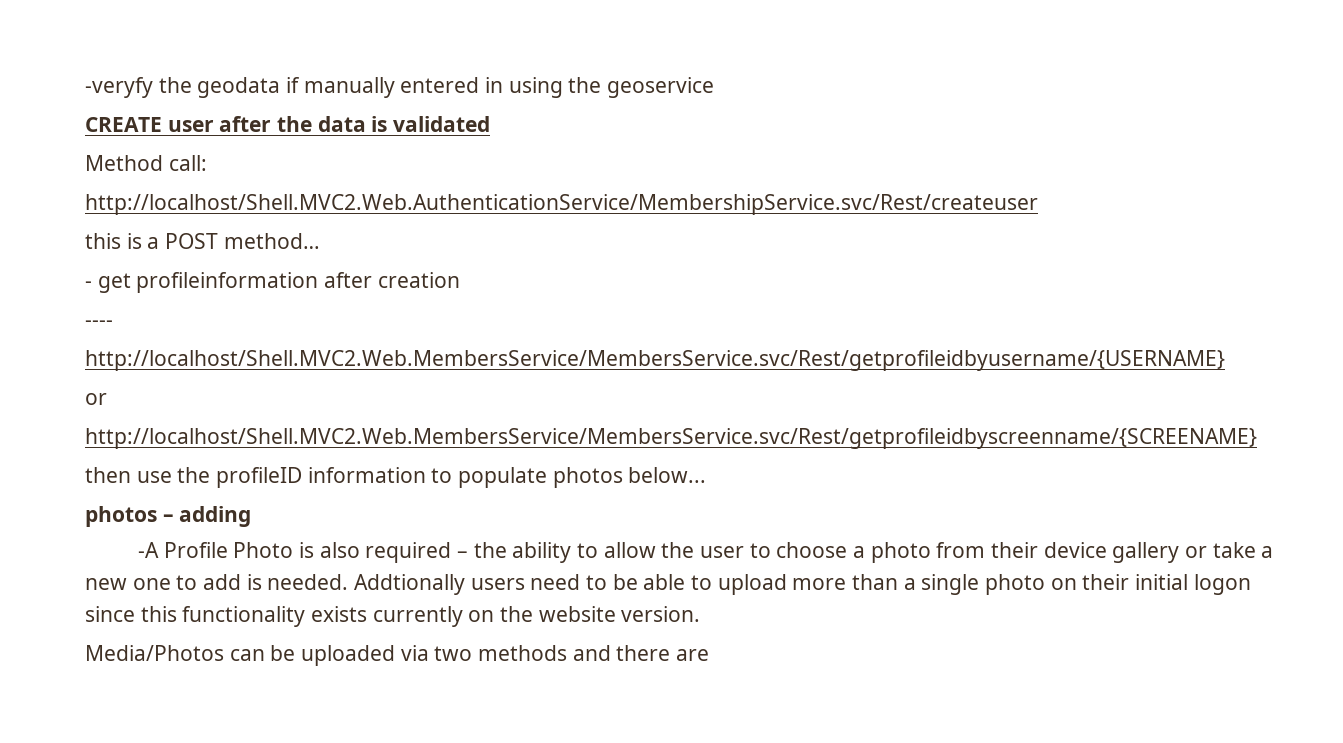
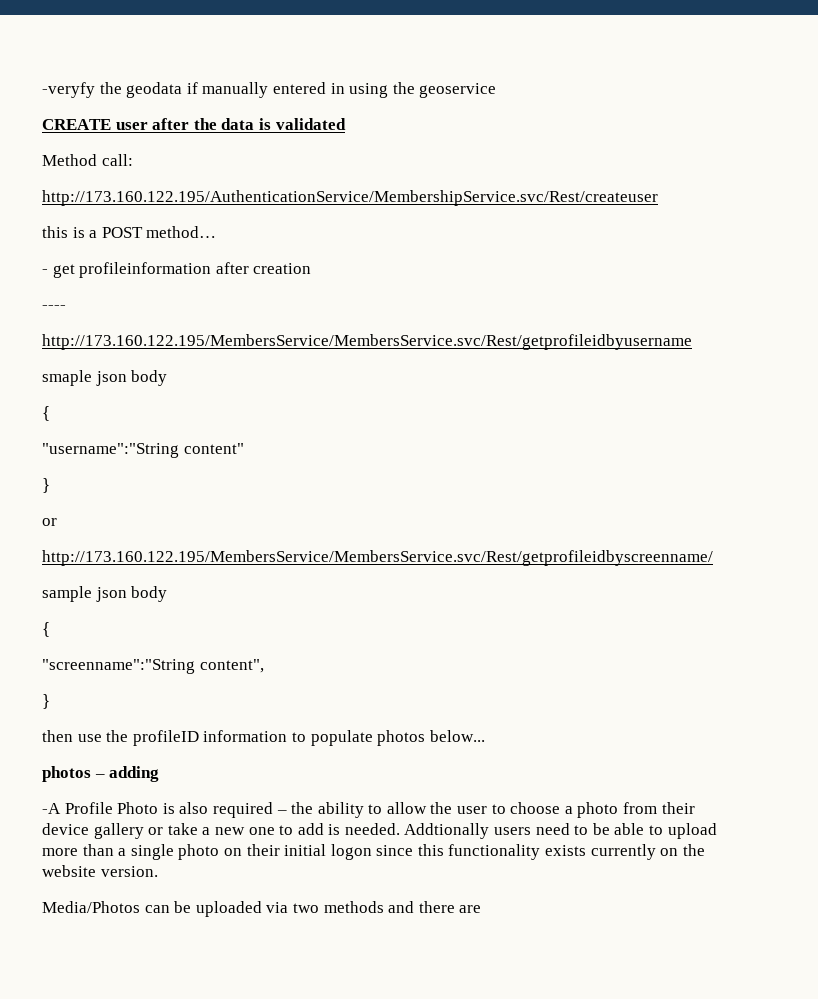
[85,194,1038,215] http://localhost/Shell.MVC2.Web.AuthenticationService/MembershipService.svc/Rest/createuser -> [42,190,658,206] http://173.160.122.195/AuthenticationService/MembershipService.svc/Rest/createuser
[85,350,1225,371] [85,393,107,405] [85,428,1257,449] http://localhost/Shell.MVC2.Web.MembersService/MembersService.svc/Rest/getprofileidbyusername/{USERNAME} // or // http://localhost/Shell.MVC2.Web.MembersService/MembersService.svc/Rest/getprofileidbyscreenname/{SCREENAME} -> [42,334,692,350] [42,370,168,386] [42,406,50,421] [42,443,244,458] [42,478,50,493] [42,518,57,526] [42,550,713,566] [42,586,168,602] [42,622,50,637] [42,659,264,674] [42,694,50,709] http://173.160.122.195/MembersService/MembersService.svc/Rest/getprofileidbyusername // smaple json body // { // "username":"String content" // } // or // http://173.160.122.195/MembersService/MembersService.svc/Rest/getprofileidbyscreenname/ // sample json body // { // "screenname":"String content", // }

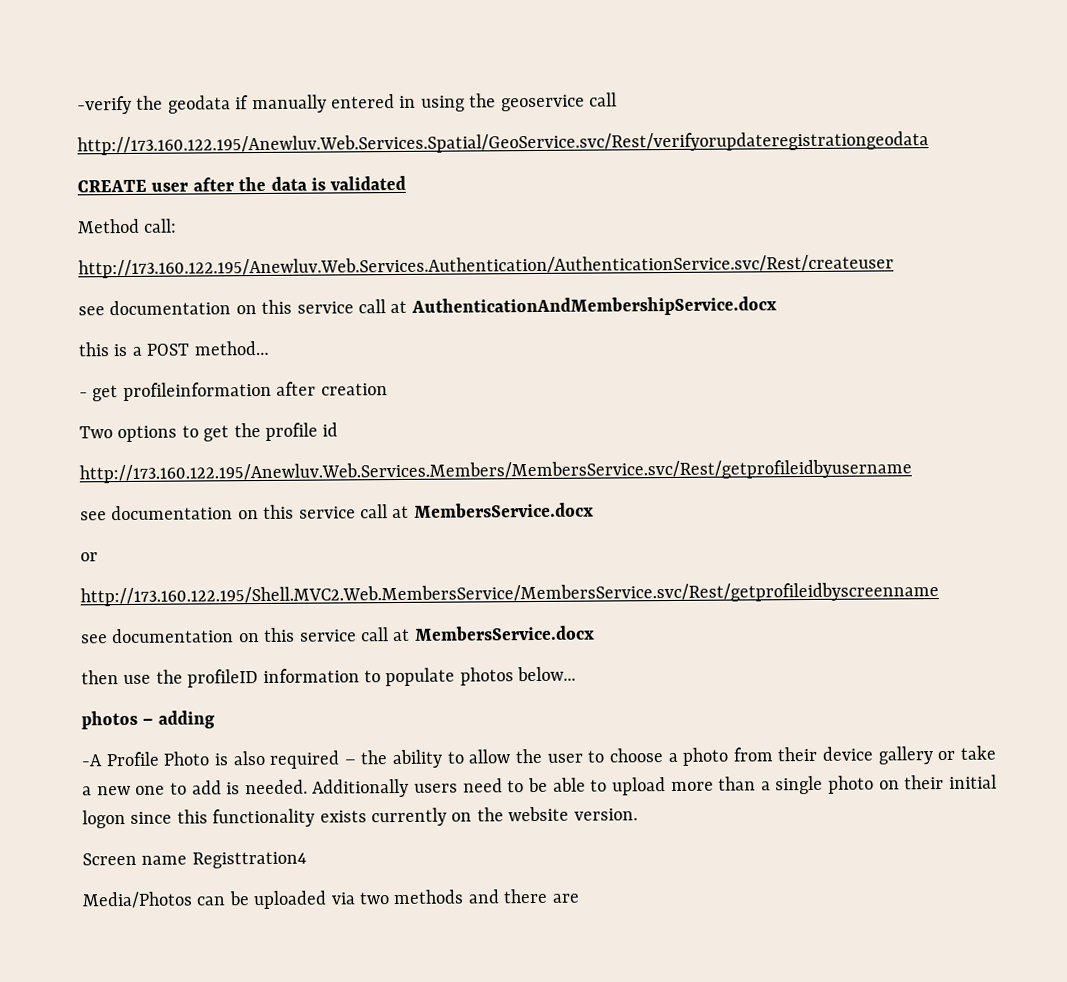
[42,82,95,98] -veryfy -> [77,95,132,115] -verify
(497, 90) none -> [588,92,617,107] [77,131,929,156] call // http://173.160.122.195/Anewluv.Web.Services.Spatial/GeoService.svc/Rest/verifyorupdateregistrationgeodata
[42,190,658,206] http://173.160.122.195/AuthenticationService/MembershipService.svc/Rest/createuser -> [78,254,894,279] [78,296,777,317] http://173.160.122.195/Anewluv.Web.Services.Authentication/AuthenticationService.svc/Rest/createuser // see documentation on this service call at AuthenticationAndMembershipService.docx
[42,305,66,310] [42,334,692,350] [42,370,168,386] [42,406,50,421] [42,443,244,458] [42,478,50,493] [42,518,57,526] [42,550,713,566] [42,586,168,602] [42,622,50,637] [42,659,264,674] [42,694,50,709] ---- // http://173.160.122.195/MembersService/MembersService.svc/Rest/getprofileidbyusername // smaple json body // { // "username":"String content" // } // or // http://173.160.122.195/MembersService/MembersService.svc/Rest/getprofileidbyscreenname/ // sample json body // { // "screenname":"String content", // } -> [79,422,339,443] [79,459,912,484] [80,502,594,521] [80,552,98,562] [80,582,939,607] [81,625,595,644] Two options to get the profile id // http://173.160.122.195/Anewluv.Web.Services.Members/MembersService.svc/Rest/getprofileidbyusername // see documentation on this service call at MembersService.docx // or // http://173.160.122.195/Shell.MVC2.Web.MembersService/MembersService.svc/Rest/getprofileidbyscreenname // see documentation on this service call at MembersService.docx
[404,823,490,839] Addtionally -> [312,778,410,798] Additionally
(158, 871) none -> [82,851,307,869] // Screen name Registtration4

